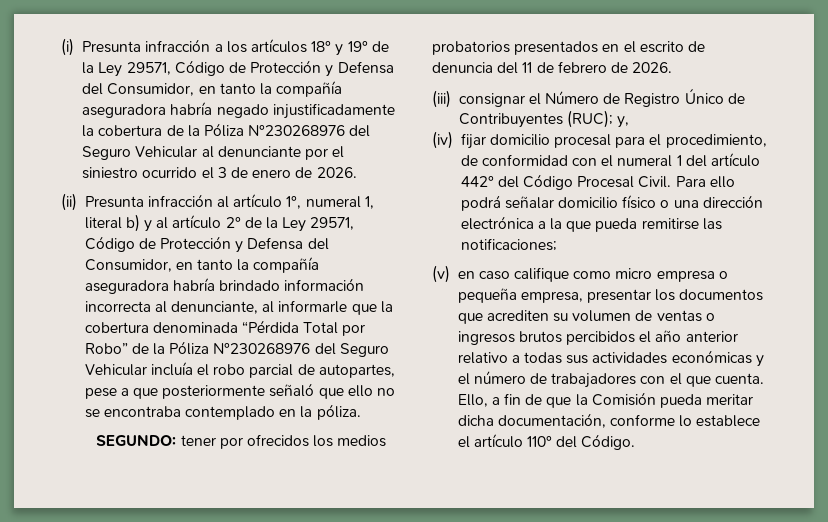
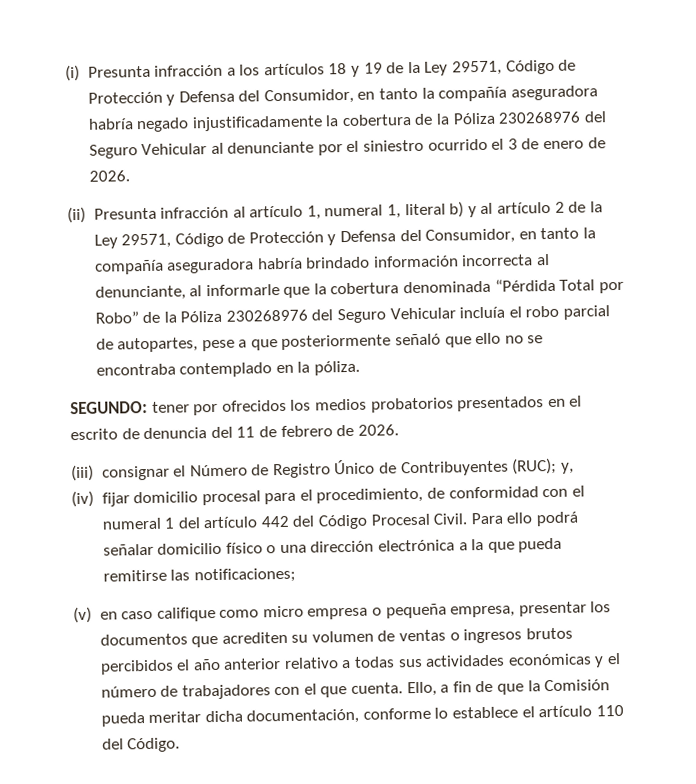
[311,41,368,56] 18° y 19° -> [328,62,383,77] 18 y 19
[248,125,346,136] N°230268976 -> [498,111,582,124] 230268976
[286,196,302,209] 1°, -> [306,205,321,220] 1,
[225,217,241,228] 2° -> [554,201,565,213] 2
[213,343,311,354] N°230268976 -> [225,309,308,322] 230268976
[460,176,494,187] 442° -> [260,515,289,528] 442
[527,436,553,447] 110° -> [595,704,624,717] 110

